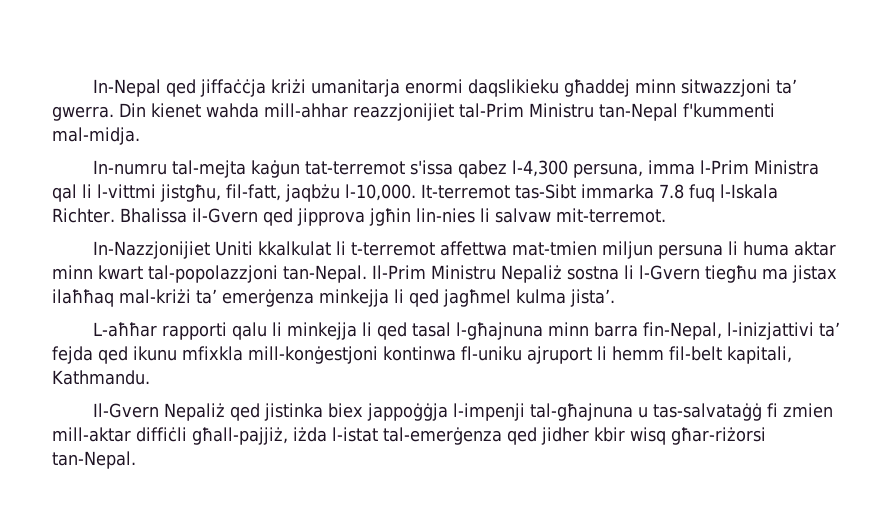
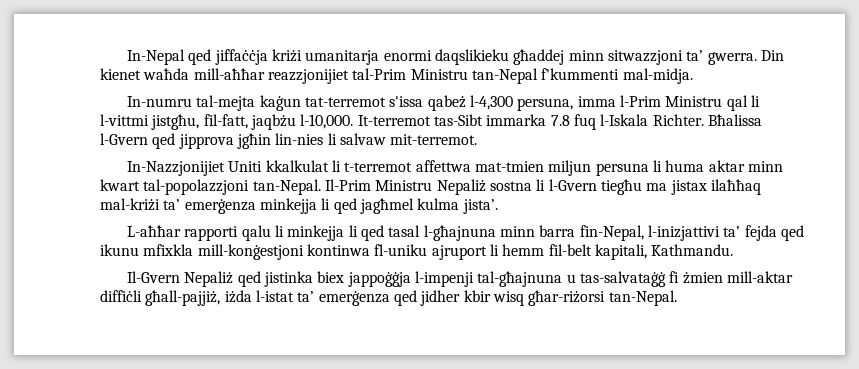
[206,103,348,118] wahda mill-ahhar -> [143,68,265,80] waħda mill-aħħar
[457,160,507,178] qabez -> [427,95,466,111] qabeż
[753,160,819,175] Ministra -> [665,96,723,107] Ministru
[119,208,258,223] Bhalissa il-Gvern -> [707,114,762,126] [100,133,148,145] Bħalissa l-Gvern
[782,403,833,418] zmien -> [682,272,723,284] żmien
[383,427,502,445] tal-emerġenza -> [297,291,390,306] ta’ emerġenza

